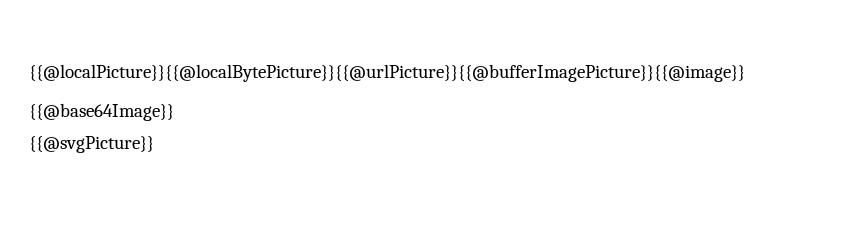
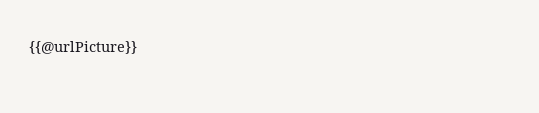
[29,64,745,82] [29,103,174,121] [29,136,154,153] {{@localPicture}}{{@localBytePicture}}{{@urlPicture}}{{@bufferImagePicture}}{{@image}} // {{@base64Image}} // {{@svgPicture}} -> [29,41,137,54] {{@urlPicture}}

